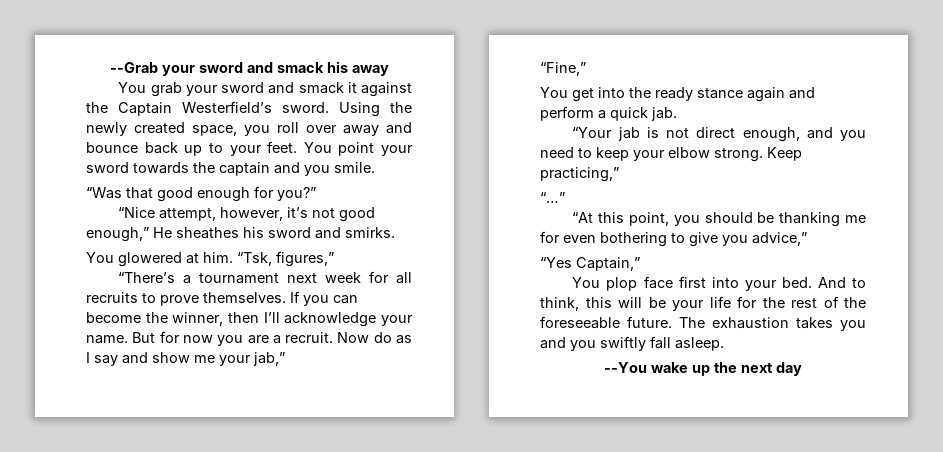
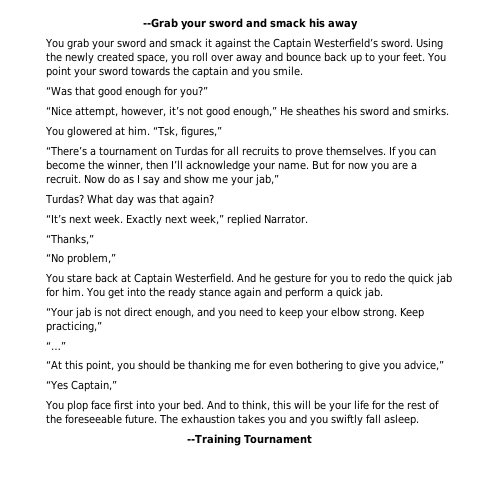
[287,272,362,283] next week -> [160,146,208,156] on Turdas
[540,62,586,76] “Fine,” // -> [45,194,214,206] [46,214,308,226] [46,234,94,245] [46,253,116,265] [45,273,452,285] [46,287,84,297] Turdas? What day was that again? // “It’s next week. Exactly next week,” replied Narrator. // “Thanks,” // “No problem,” // You stare back at Captain Westerfield. And he gesture for you to redo the quick jab for him.
[604,362,802,376] --You wake up the next day -> [186,434,313,446] --Training Tournament

